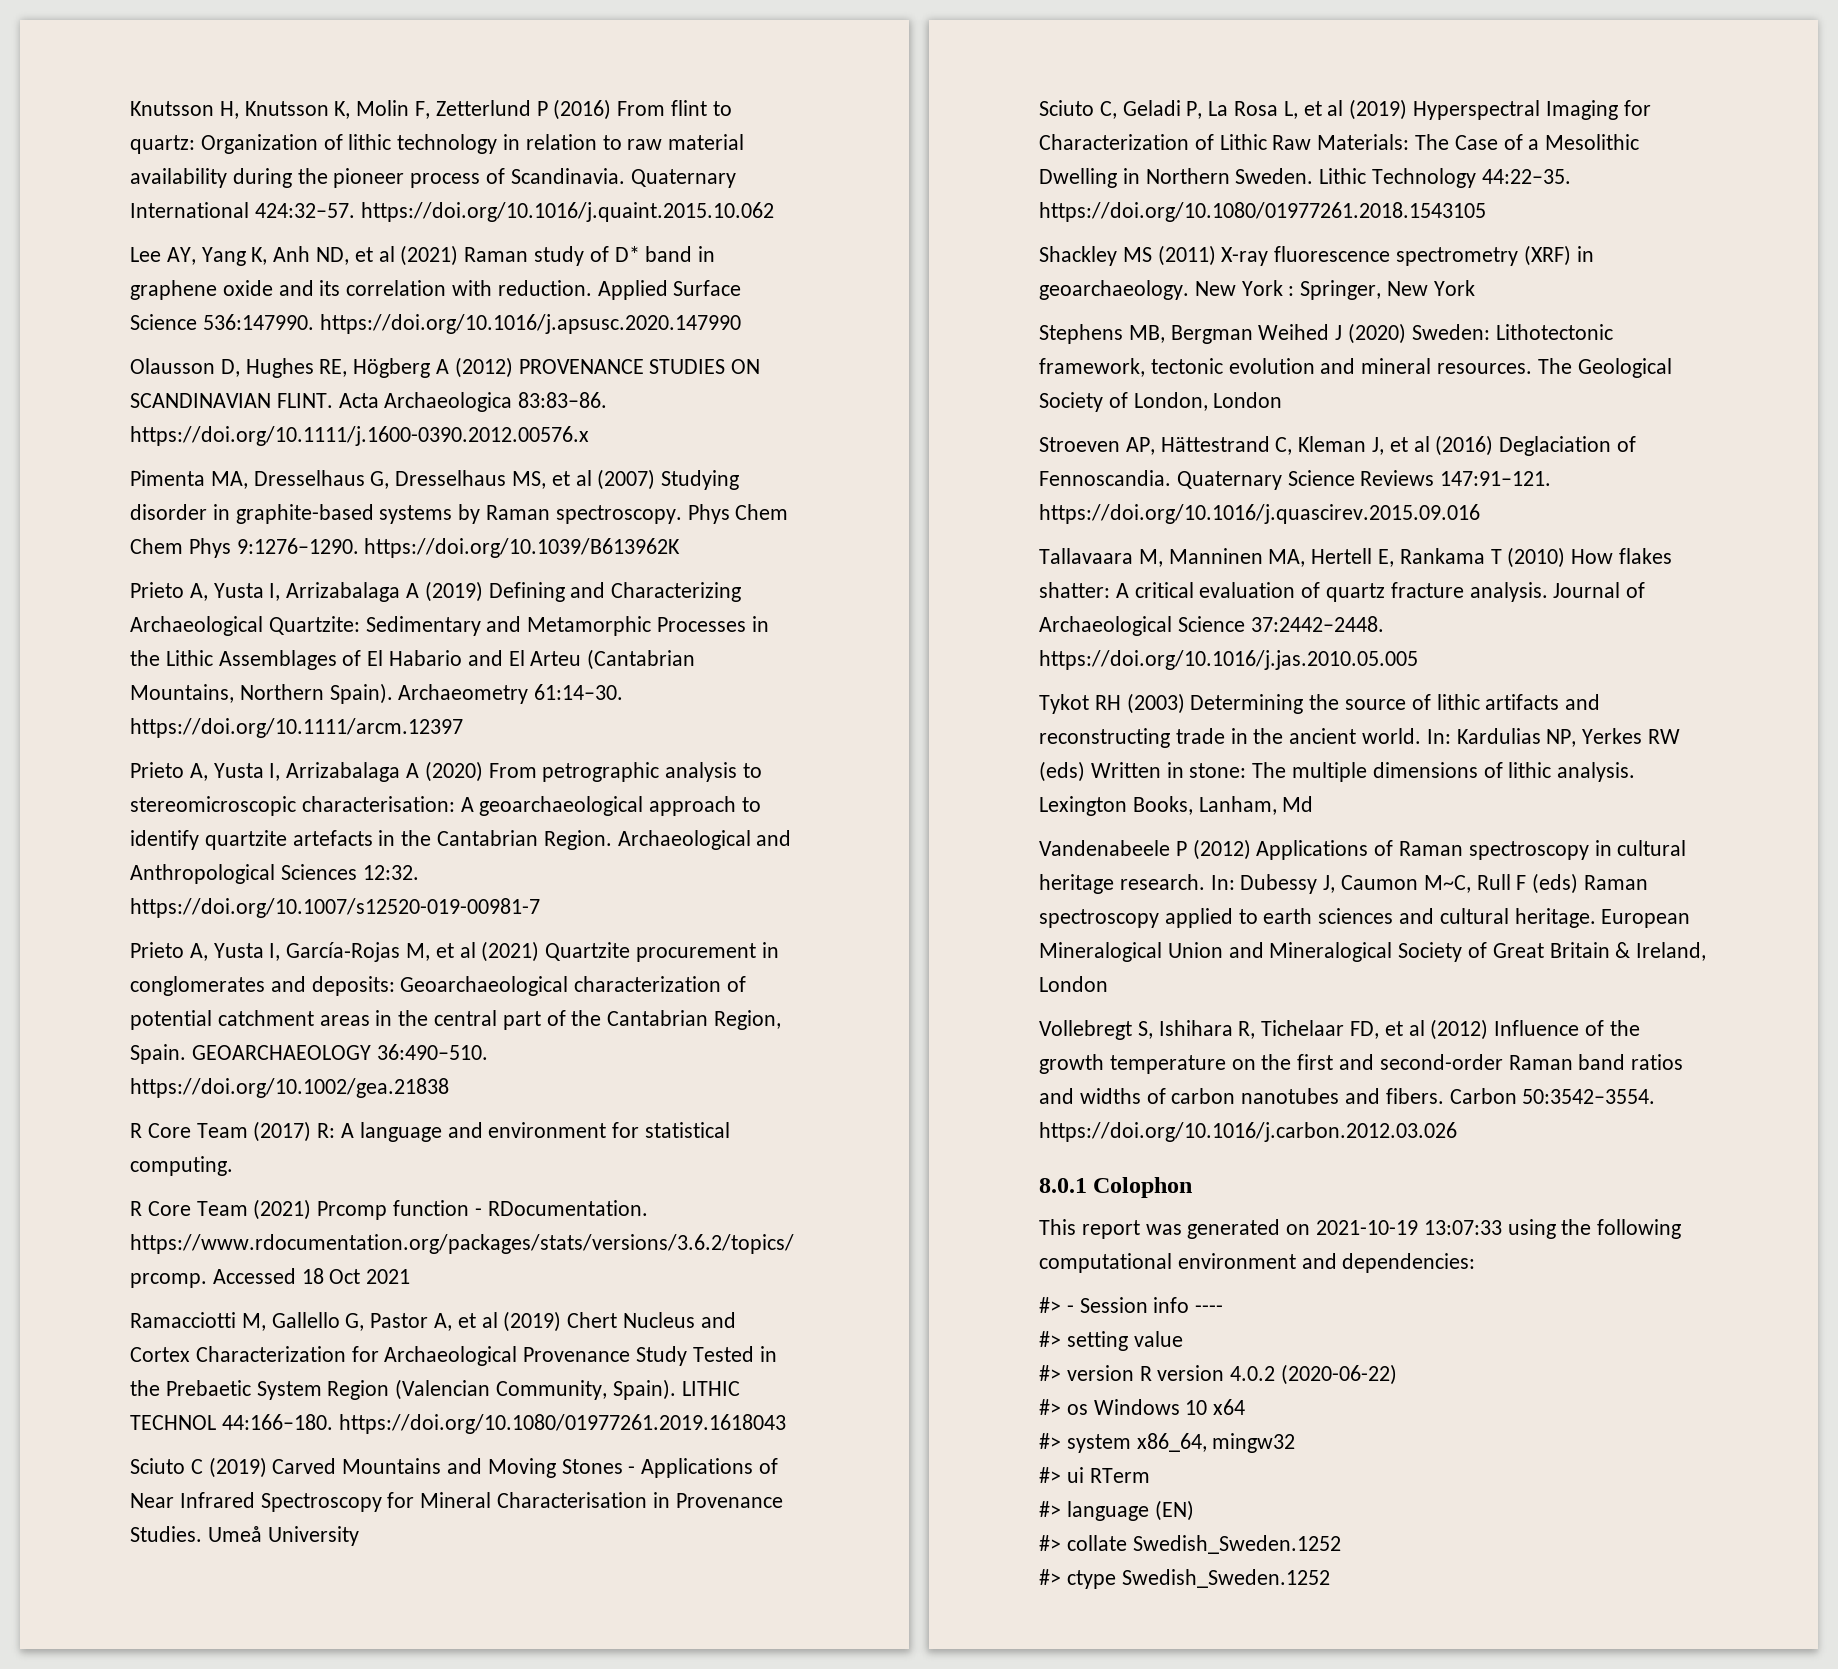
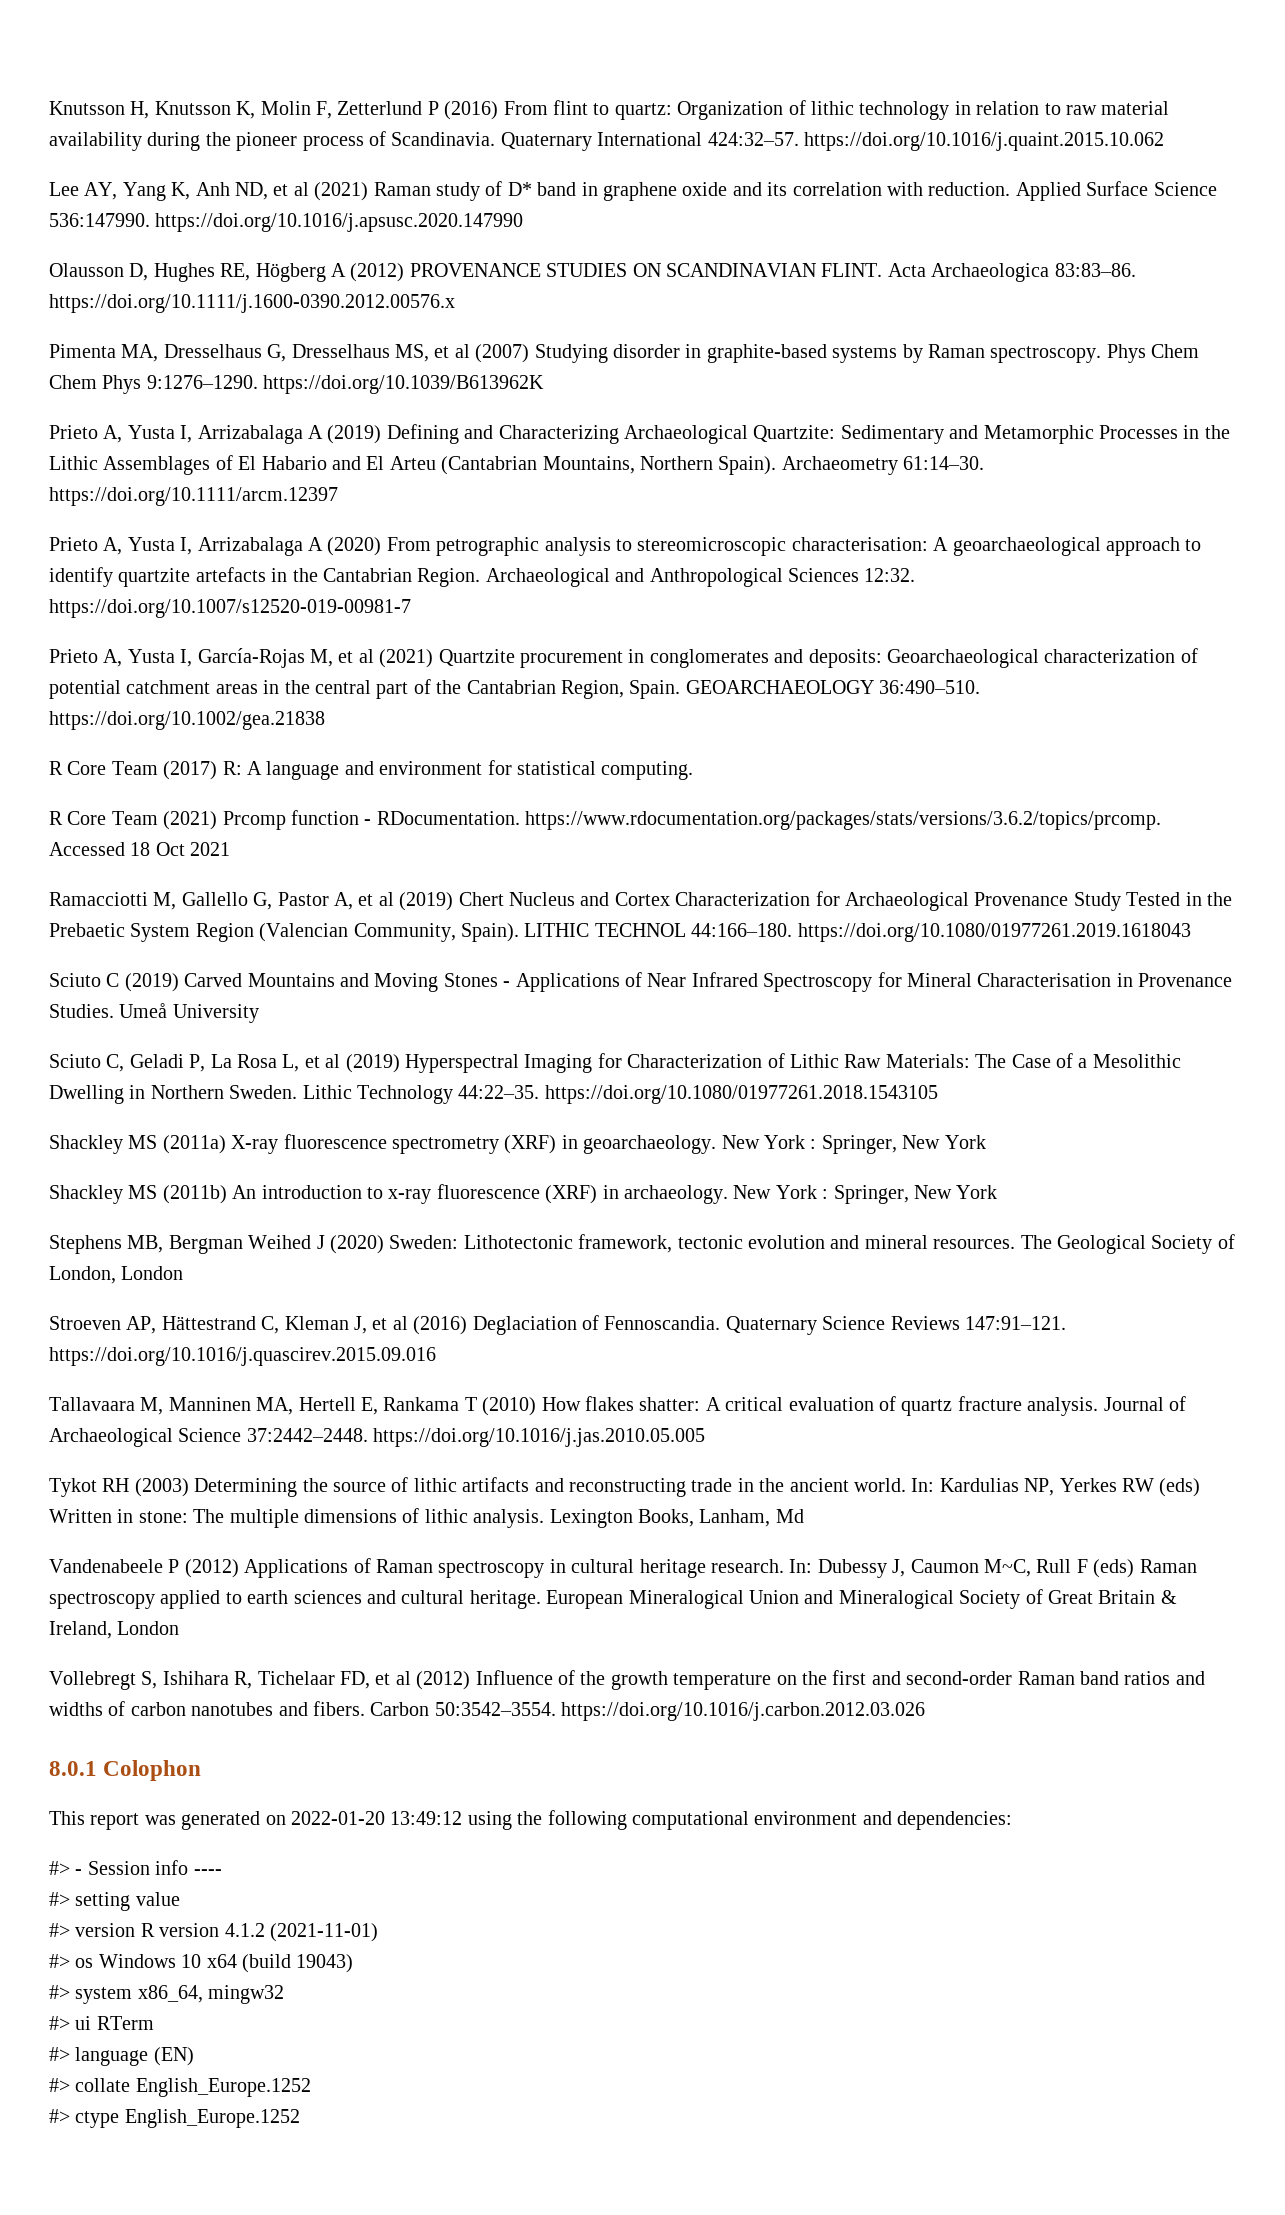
[1157,245,1216,266] (2011) -> [162,1135,226,1154] (2011a)
(1475, 288) none -> [49,1184,998,1204] // Shackley MS (2011b) An introduction to x-ray fluorescence (XRF) in archaeology. New York : Springer, New York
[1316,1220,1502,1235] 2021-10-19 13:07:33 -> [291,1811,463,1825] 2022-01-20 13:49:12
[1230,1364,1398,1385] 4.0.2 (2020-06-22) -> [224,1923,378,1942] 4.1.2 (2021-11-01)
(1246, 1407) none -> [242,1954,354,1973] (build 19043)
[1132,1535,1341,1554] Swedish_Sweden.1252 -> [135,2078,311,2097] English_Europe.1252
[1121,1569,1330,1588] Swedish_Sweden.1252 -> [124,2109,300,2128] English_Europe.1252

